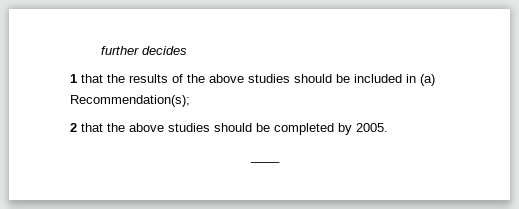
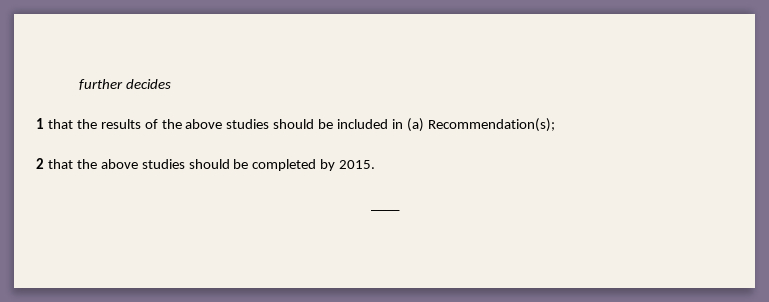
[356,123,388,132] 2005. -> [339,160,376,169] 2015.

